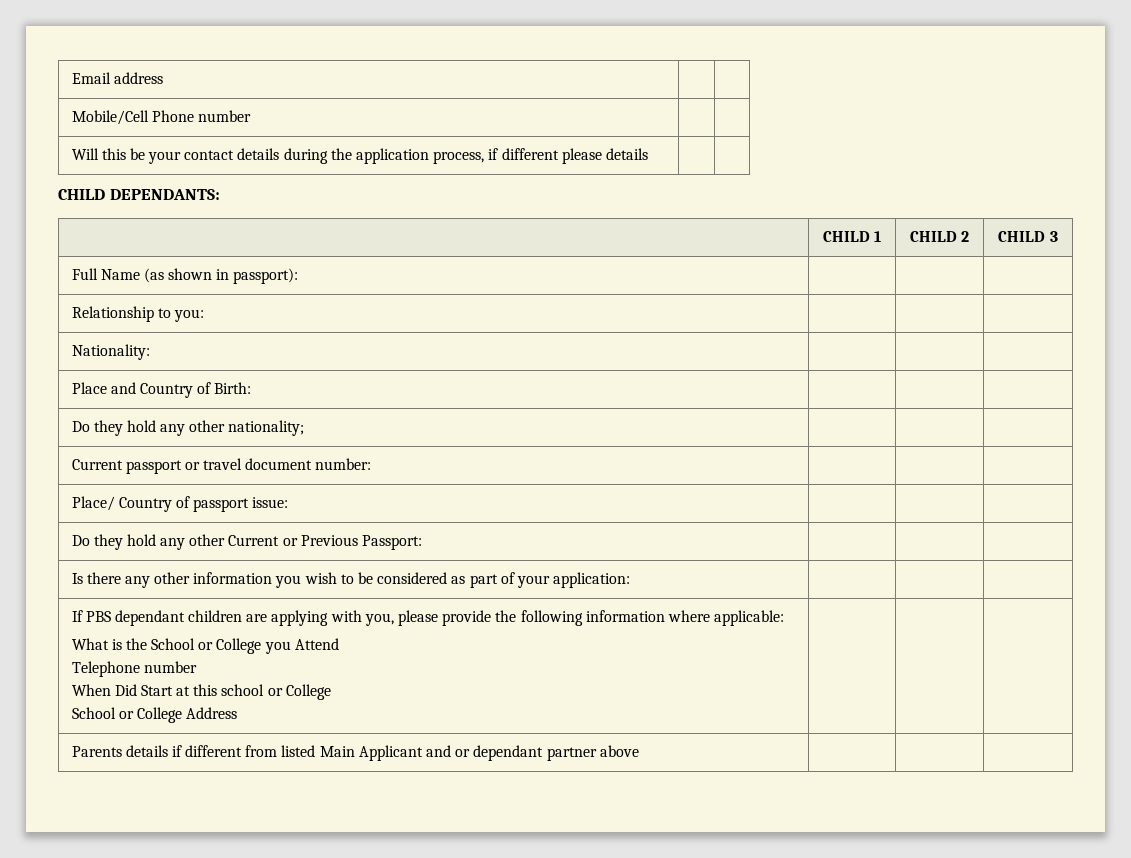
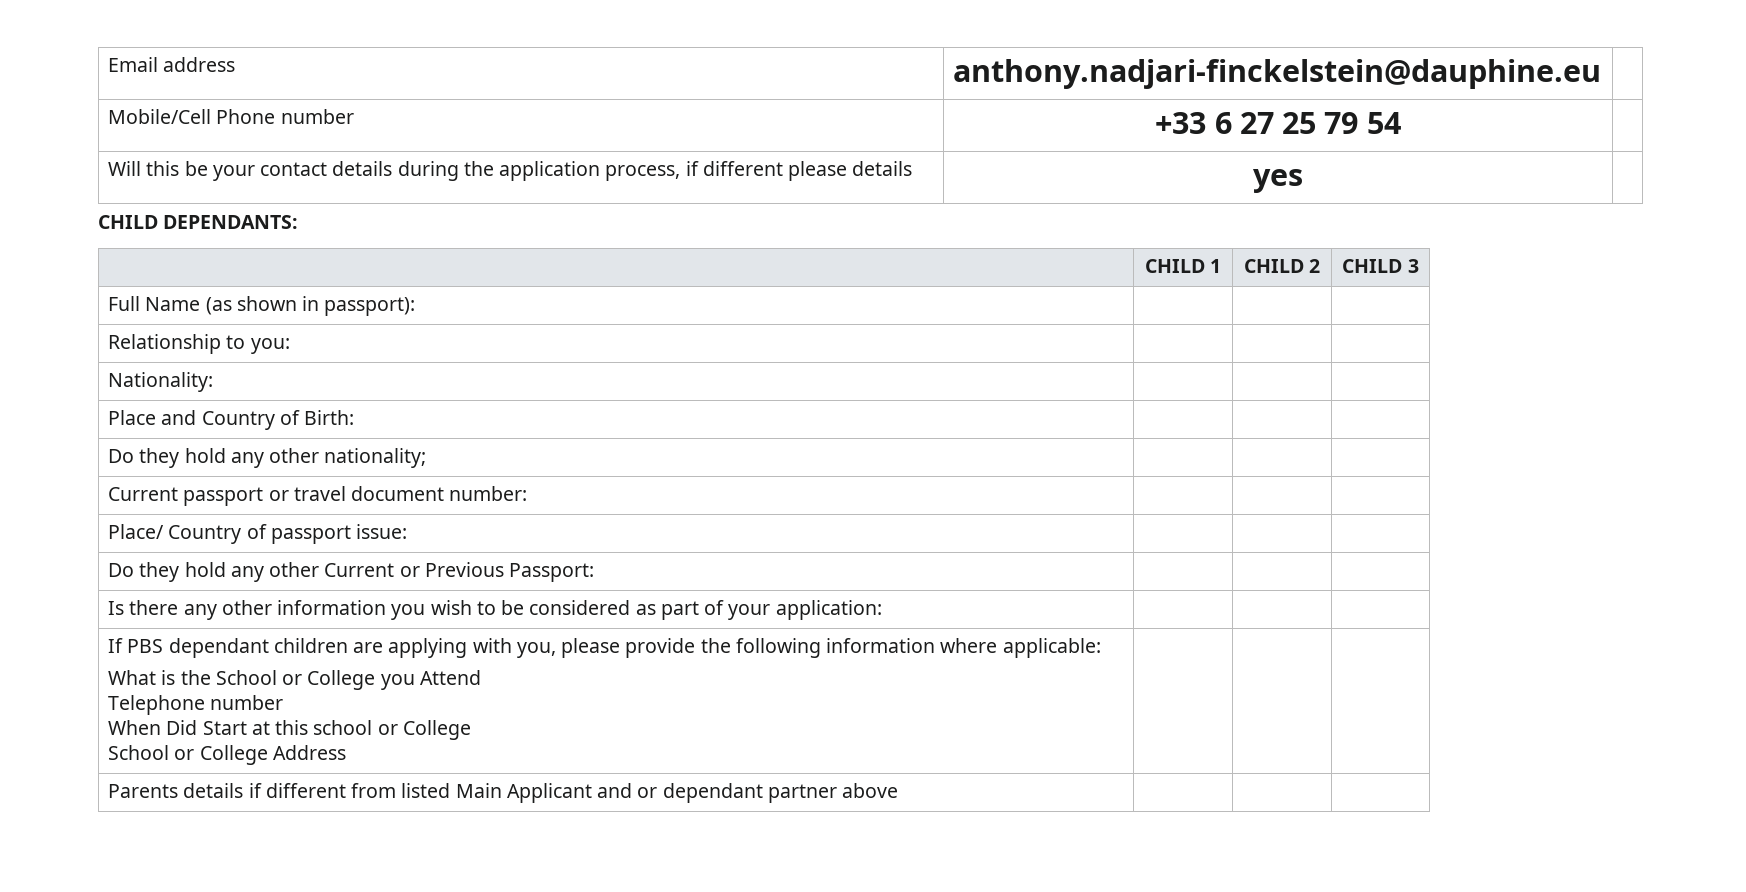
(163, 78) none -> [952,59,1601,89] anthony.nadjari-finckelstein@dauphine.eu
(251, 116) none -> [1155,112,1401,134] +33 6 27 25 79 54
(648, 154) none -> [1253,169,1303,193] yes

